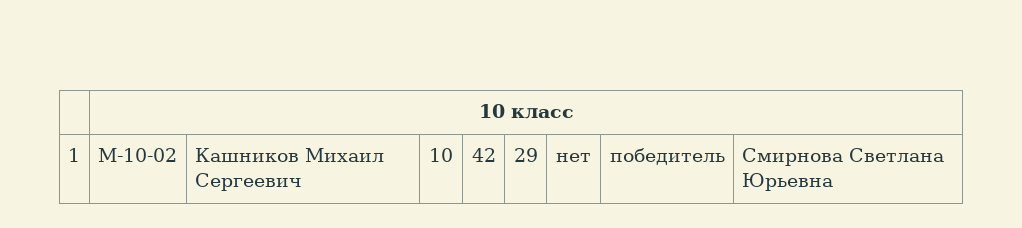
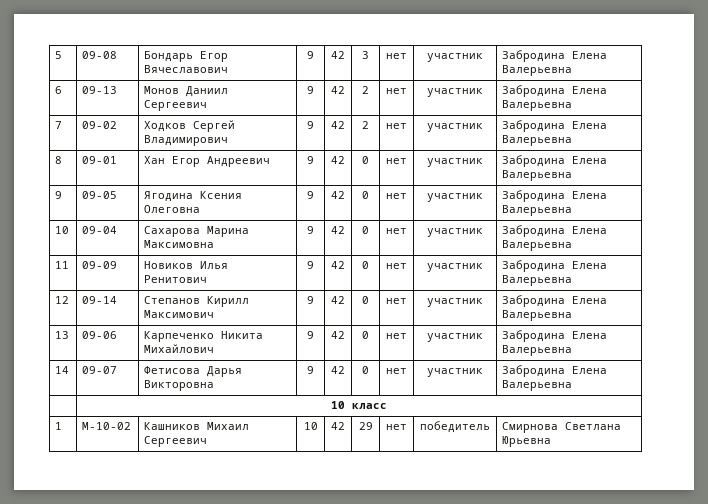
(478, 111) none -> [55,51,63,59] [82,51,118,59] [144,51,229,62] [144,65,229,73] [307,51,314,59] [331,51,345,59] [362,51,369,59] [386,53,407,59] [426,53,483,62] [502,50,608,62] [502,65,573,76] [55,86,63,94] [82,86,118,94] [144,86,229,97] [144,100,208,111] [307,86,314,94] [331,86,345,94] [362,86,369,94] [386,88,407,94] [426,88,483,97] [502,85,608,97] [502,100,573,111] [55,121,63,129] [82,121,118,129] [144,120,236,132] [144,135,229,146] [307,121,314,129] [331,121,345,129] [362,121,369,129] [386,123,407,129] [426,123,483,132] [502,120,608,132] [502,135,573,146] [55,156,63,164] [82,156,118,164] [144,156,271,167] [307,156,314,164] [331,156,345,164] [362,156,369,164] [386,158,407,164] [426,158,483,167] [502,155,608,167] [502,170,573,181] [55,191,63,199] [82,191,118,199] [144,191,243,202] [144,205,201,213] [307,191,314,199] [331,191,345,199] [362,191,369,199] [386,193,407,199] [426,193,483,202] [502,190,608,202] [502,205,573,216] [55,226,70,234] [82,226,118,234] [144,226,250,237] [144,240,215,248] [307,226,314,234] [331,226,345,234] [362,226,369,234] [386,228,407,234] [426,228,483,237] [502,225,608,237] [502,240,573,251] [55,261,70,269] [82,261,118,269] [144,261,229,269] [144,275,208,283] [307,261,314,269] [331,261,345,269] [362,261,369,269] [386,263,407,269] [426,263,483,272] [502,260,608,272] [502,275,573,286] [55,296,70,304] [82,296,118,304] [144,296,250,307] [144,310,215,318] [307,296,314,304] [331,296,345,304] [362,296,369,304] [386,298,407,304] [426,298,483,307] [502,295,608,307] [502,310,573,321] [55,331,70,339] [82,331,118,339] [144,331,264,342] [144,344,215,353] [307,331,314,339] [331,331,345,339] [362,331,369,339] [386,333,407,339] [426,333,483,342] [502,330,608,342] [502,345,573,356] [55,366,70,374] [82,366,118,374] [144,366,243,377] [144,380,215,391] [307,366,314,374] [331,366,345,374] [362,366,369,374] [386,368,407,374] [426,368,483,377] [502,365,608,377] [502,380,573,391] 5 | 09-08 | Бондарь Егор Вячеславович | 9 | 42 | 3 | нет | участник | Забродина Елена Валерьевна // 6 | 09-13 | Монов Даниил Сергеевич | 9 | 42 | 2 | нет | участник | Забродина Елена Валерьевна // 7 | 09-02 | Ходков Сергей Владимирович | 9 | 42 | 2 | нет | участник | Забродина Елена Валерьевна // 8 | 09-01 | Хан Егор Андреевич | 9 | 42 | 0 | нет | участник | Забродина Елена Валерьевна // 9 | 09-05 | Ягодина Ксения Олеговна | 9 | 42 | 0 | нет | участник | Забродина Елена Валерьевна // 10 | 09-04 | Сахарова Марина Максимовна | 9 | 42 | 0 | нет | участник | Забродина Елена Валерьевна // 11 | 09-09 | Новиков Илья Ренитович | 9 | 42 | 0 | нет | участник | Забродина Елена Валерьевна // 12 | 09-14 | Степанов Кирилл Максимович | 9 | 42 | 0 | нет | участник | Забродина Елена Валерьевна // 13 | 09-06 | Карпеченко Никита Михайлович | 9 | 42 | 0 | нет | участник | Забродина Елена Валерьевна // 14 | 09-07 | Фетисова Дарья Викторовна | 9 | 42 | 0 | нет | участник | Забродина Елена Валерьевна //

